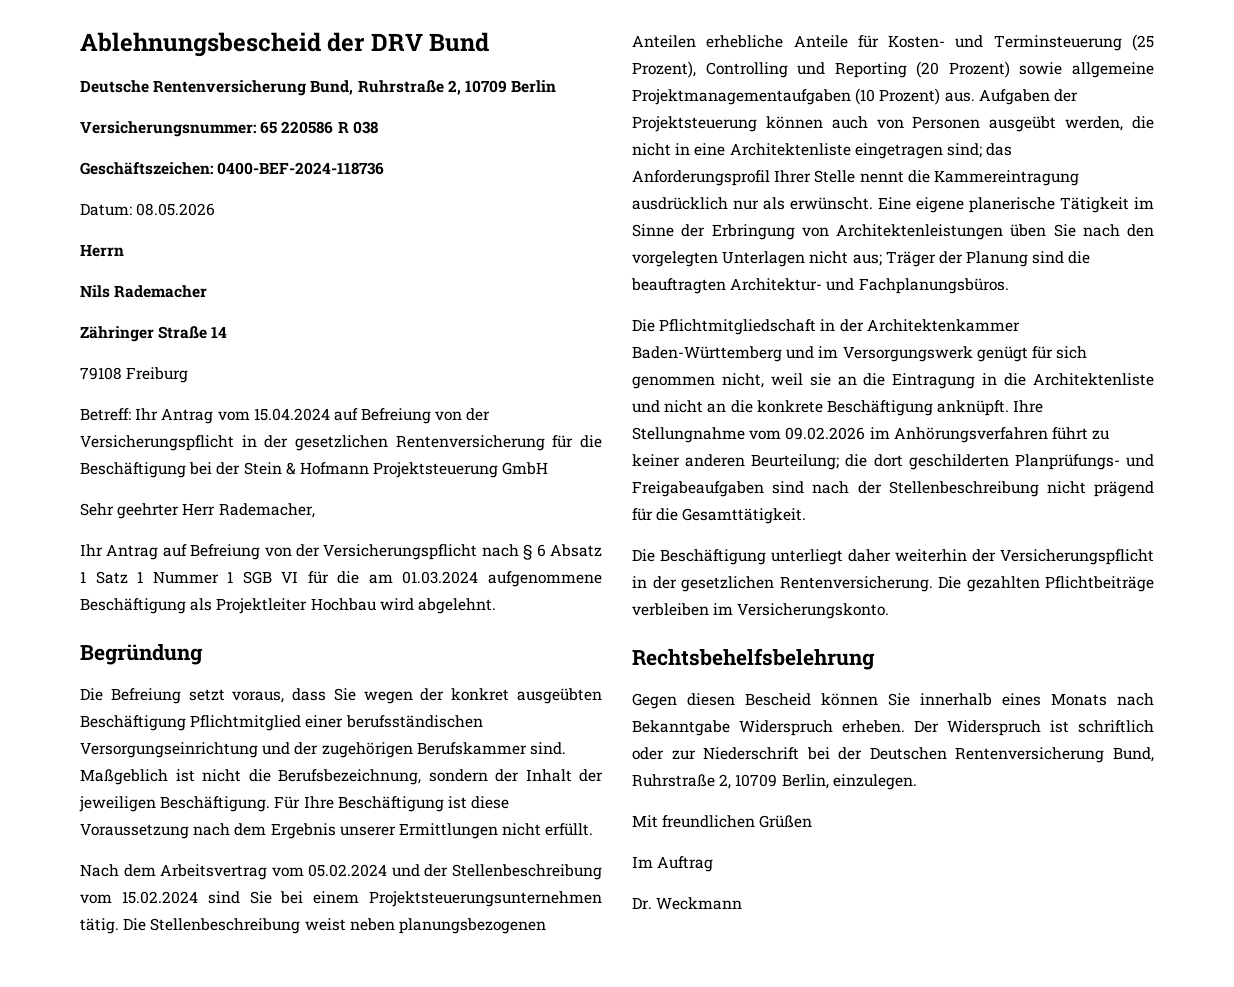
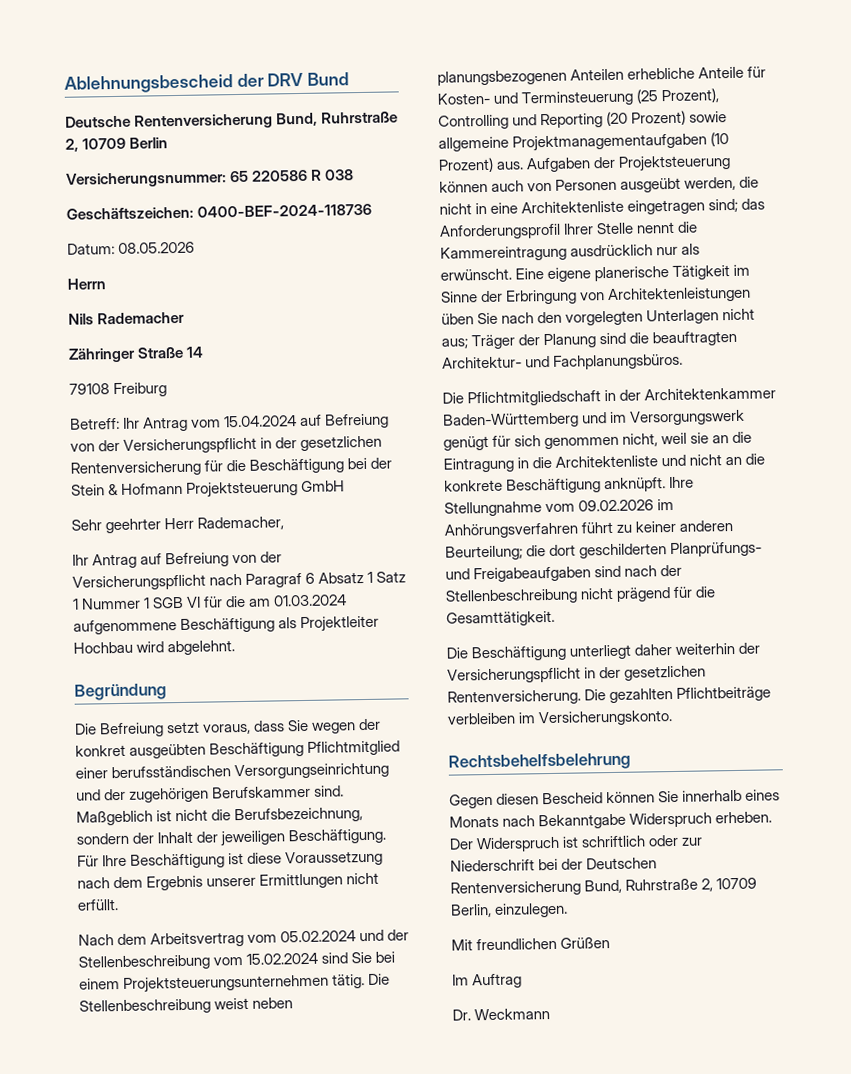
[523,544,533,560] § -> [245,573,303,588] Paragraf

